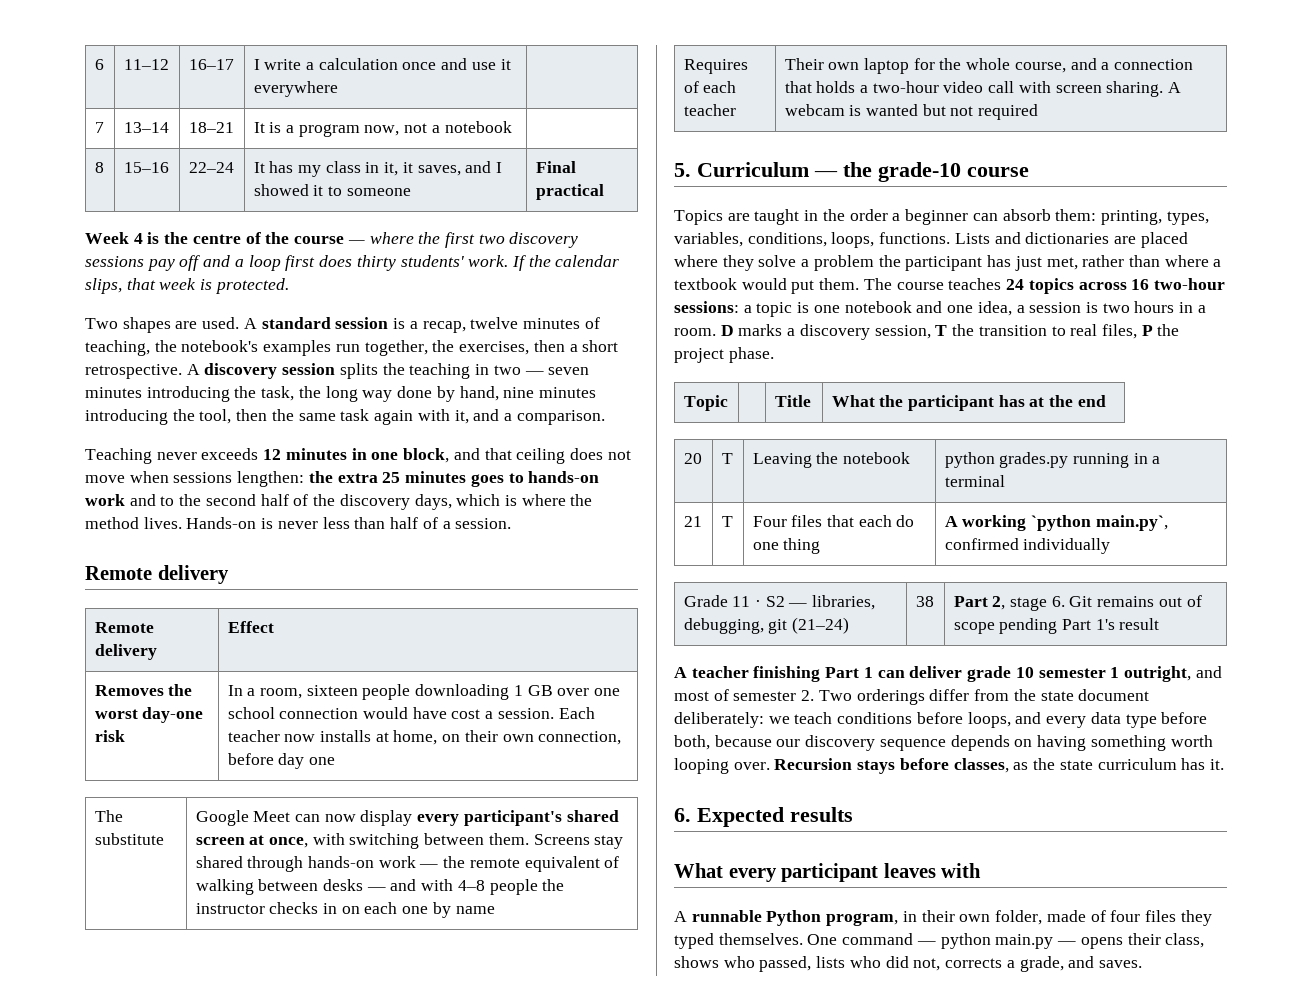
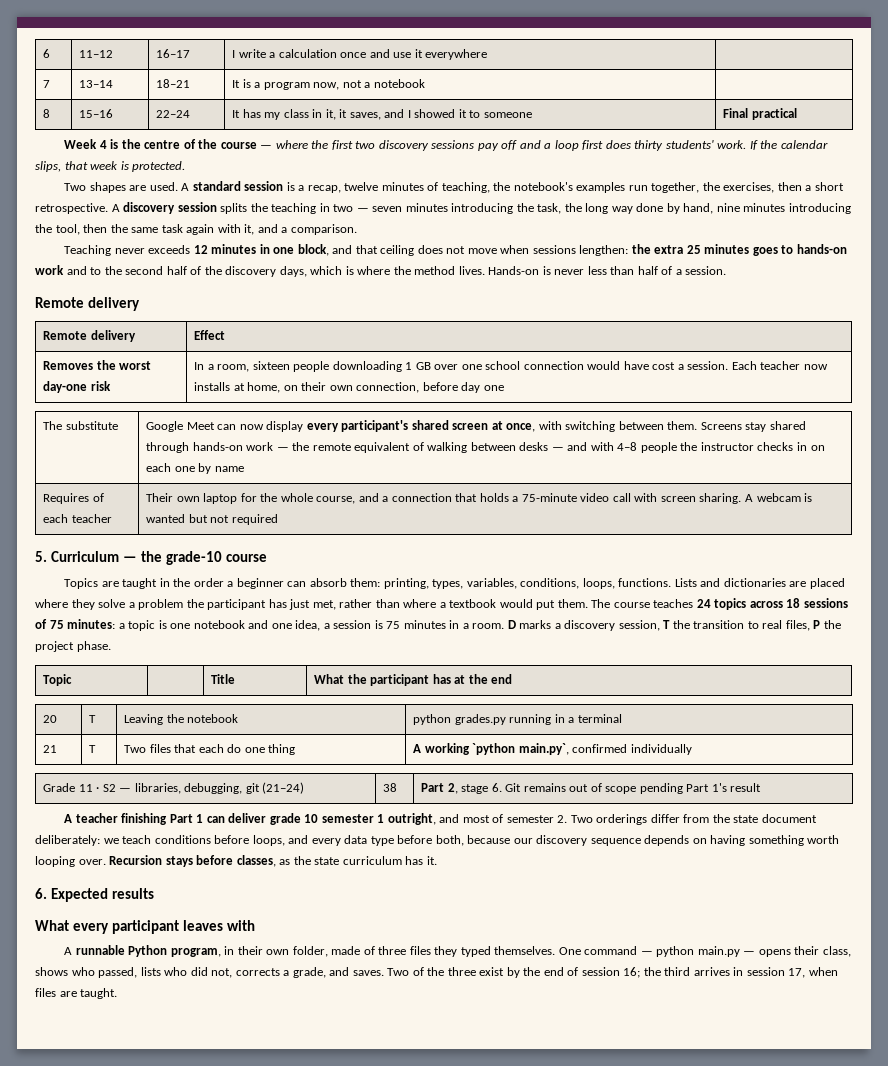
[872,81,939,93] two-hour -> [521,493,577,502] 75-minute
[1131,278,1225,290] [674,301,739,313] 16 two-hour sessions: -> [786,598,848,608] [35,619,116,629] 18 sessions of 75 minutes:
[1102,301,1175,313] two hours -> [386,620,446,629] 75 minutes
[752,516,787,527] Four -> [124,745,147,753] Two
[1110,910,1141,922] four -> [378,946,407,955] three
(1142, 964) none -> [387,967,838,978] [35,988,118,999] Two of the three exist by the end of session 16; the third arrives in session 17, when files are taught.

